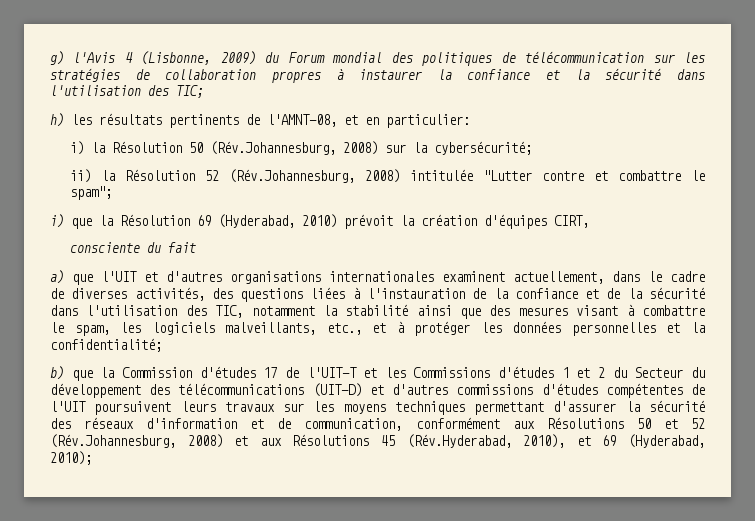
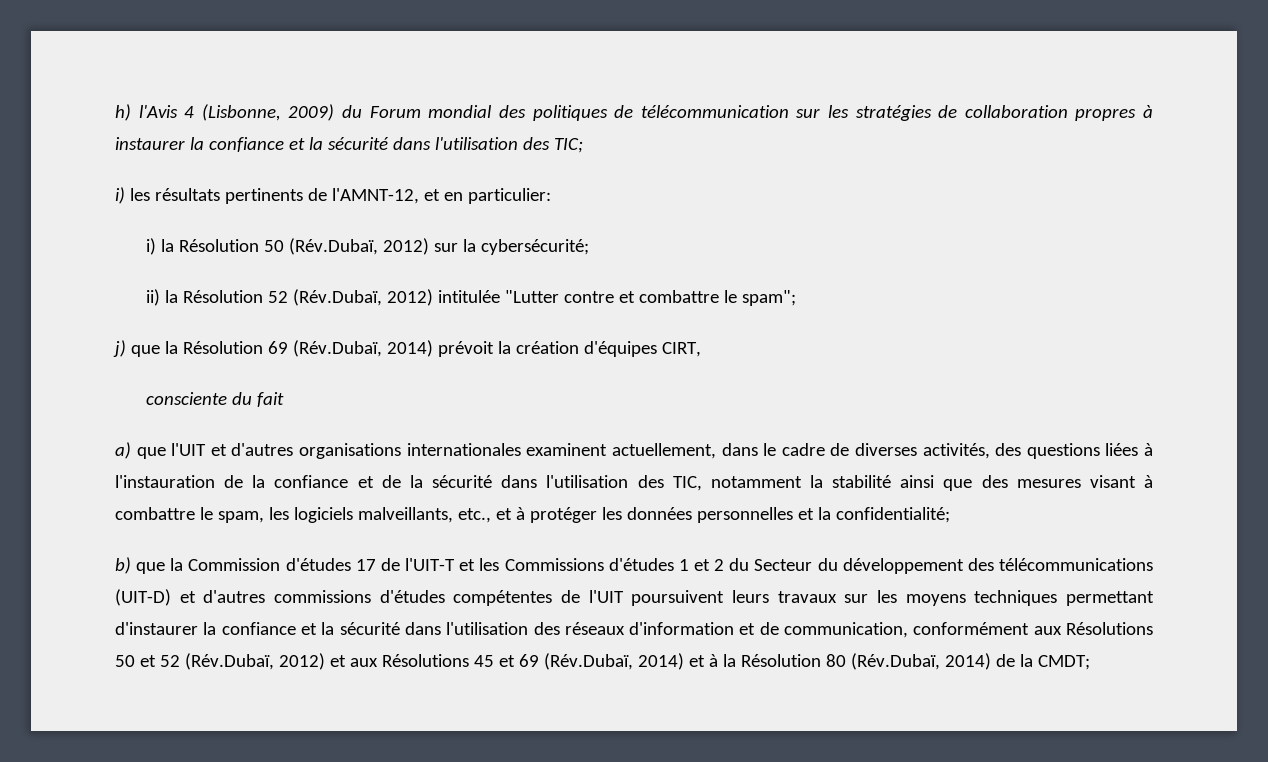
[50,51,64,65] g) -> [115,104,131,121] h)
[50,113,64,127] h) -> [115,187,125,204] i)
[267,114,337,127] l'AMNT-08, -> [331,188,419,204] l'AMNT-12,
[209,141,378,155] (Rév.Johannesburg, 2008) -> [288,238,429,255] (Rév.Dubaï, 2012)
[228,169,400,183] (Rév.Johannesburg, 2008) -> [292,289,433,306] (Rév.Dubaï, 2012)
[50,214,64,228] i) -> [113,340,126,357] j)
[218,214,337,228] (Hyderabad, 2010) -> [292,340,433,357] (Rév.Dubaï, 2014)
[553,400,705,412] d'assurer la sécurité -> [115,622,529,635] d'instaurer la confiance et la sécurité dans l'utilisation
[50,434,223,448] (Rév.Johannesburg, 2008) -> [184,653,325,670] (Rév.Dubaï, 2012)
[406,434,706,448] [50,451,92,465] (Rév.Hyderabad, 2010), et 69 (Hyderabad, 2010); -> [498,653,1090,670] et 69 (Rév.Dubaï, 2014) et à la Résolution 80 (Rév.Dubaï, 2014) de la CMDT;

